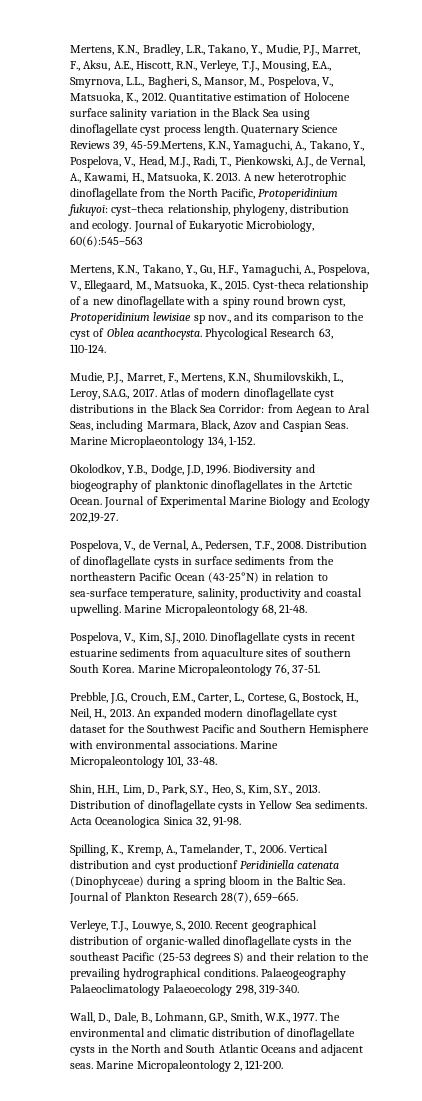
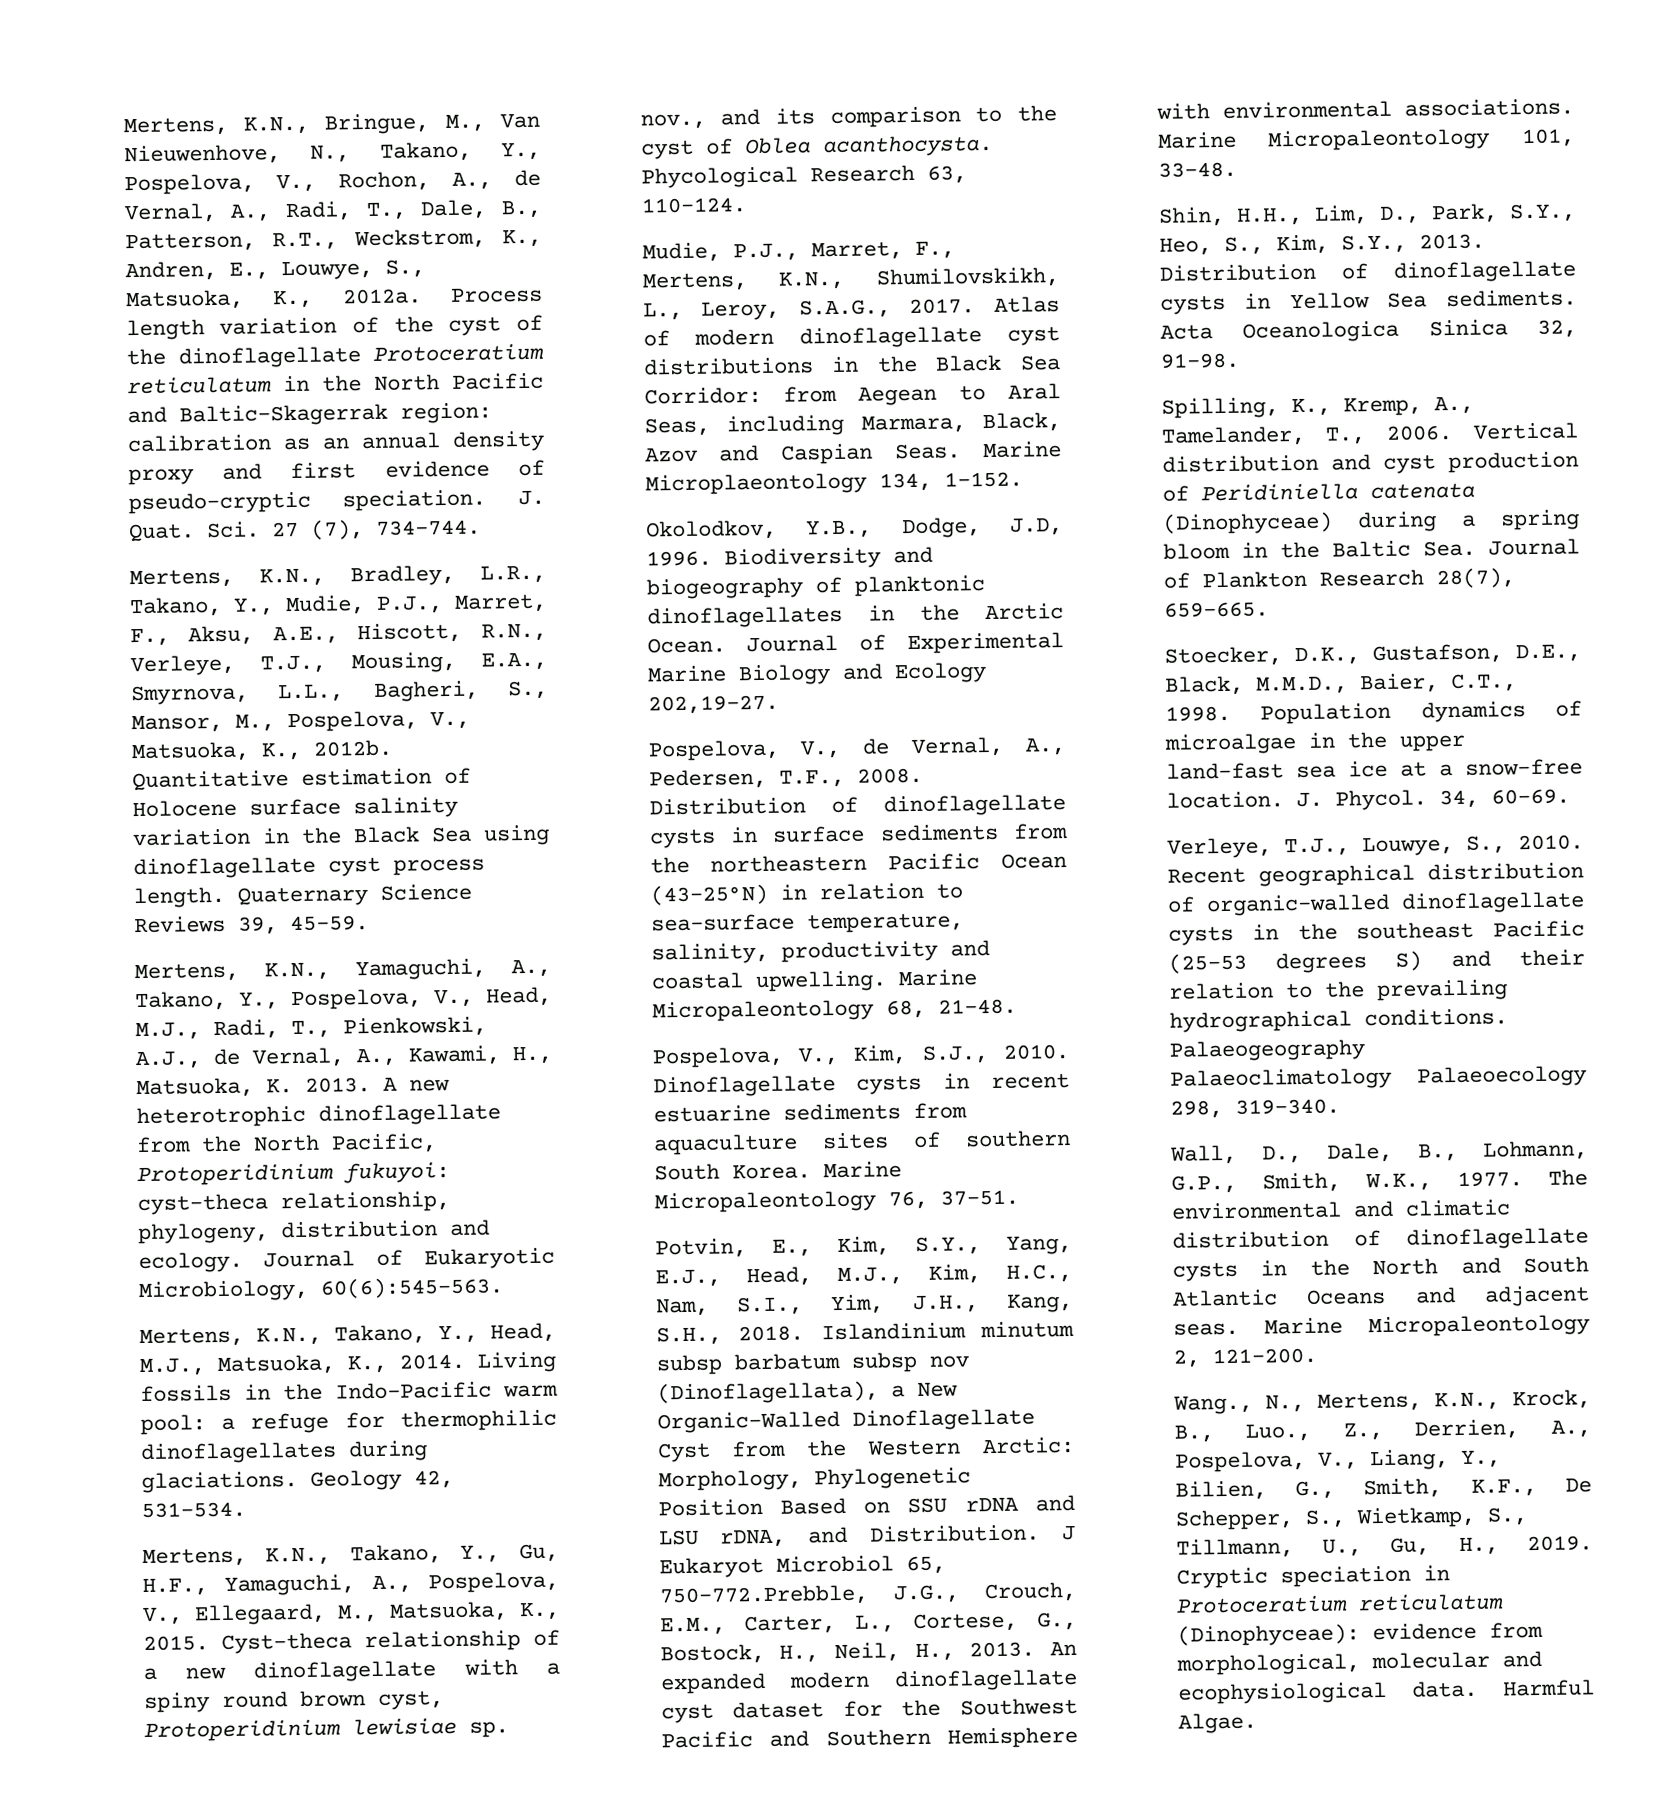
[70,45,140,55] Mertens, K.N., -> [122,112,540,137] [123,141,541,166] [123,169,541,196] [123,199,542,224] [124,228,542,253] [124,259,425,282] [124,286,543,311] [125,314,543,341] [125,343,544,369] [126,372,544,395] [126,402,492,427] [126,430,545,453] [127,459,545,486] [127,489,545,515] [127,519,481,543] [128,567,325,589] Mertens, K.N., Bringue, M., Van Nieuwenhove, N., Takano, Y., Pospelova, V., Rochon, A., de Vernal, A., Radi, T., Dale, B., Patterson, R.T., Weckstrom, K., Andren, E., Louwye, S., Matsuoka, K., 2012a. Process length variation of the cyst of the dinoflagellate Protoceratium reticulatum in the North Pacific and Baltic-Skagerrak region: calibration as an annual density proxy and first evidence of pseudo-cryptic speciation. J. Quat. Sci. 27 (7), 734–744. // Mertens, K.N.,
[141,92,166,101] 2012. -> [312,739,393,757] 2012b.
[130,141,205,151] 45-59.Mertens, -> [289,915,369,932] [133,962,239,983] 45-59. // Mertens,
[70,236,144,247] 60(6):545–563 -> [319,1276,503,1299] [138,1322,556,1348] [138,1351,556,1377] [139,1381,558,1403] [139,1409,557,1436] [139,1440,428,1465] [140,1469,454,1494] [140,1501,246,1519] 60(6):545–563. // Mertens, K.N., Takano, Y., Head, M.J., Matsuoka, K., 2014. Living fossils in the Indo-Pacific warm pool: a refuge for thermophilic dinoflagellates during glaciations. Geology 42, 531-534.
[193,315,205,324] sp -> [468,1721,509,1738] sp.
[318,481,352,489] Artctic -> [985,603,1064,621] Arctic
[70,692,109,703] Prebble, -> [654,1235,1072,1259] [654,1264,1072,1288] [655,1293,1073,1317] [655,1320,1074,1346] [655,1352,969,1376] [656,1380,958,1405] [656,1408,1035,1434] [656,1436,1075,1463] [657,1467,971,1492] [657,1494,1075,1517] [658,1524,1076,1548] [658,1555,946,1579] [658,1584,868,1607] Potvin, E., Kim, S.Y., Yang, E.J., Head, M.J., Kim, H.C., Nam, S.I., Yim, J.H., Kang, S.H., 2018. Islandinium minutum subsp barbatum subsp nov (Dinoflagellata), a New Organic-Walled Dinoflagellate Cyst from the Western Arctic: Morphology, Phylogenetic Position Based on SSU rDNA and LSU rDNA, and Distribution. J Eukaryot Microbiol 65, 750-772.Prebble,
[177,860,238,872] productionf -> [1448,451,1579,474] [1161,485,1189,502] production of
(299, 897) none -> [1163,643,1581,667] [1164,673,1517,696] [1164,700,1582,725] [1163,731,1466,755] [1165,758,1583,780] [1165,788,1570,811] // Stoecker, D.K., Gustafson, D.E., Black, M.M.D., Baier, C.T., 1998. Population dynamics of microalgae in the upper land-fast sea ice at a snow-free location. J. Phycol. 34, 60-69.
(284, 1064) none -> [1172,1389,1591,1415] [1173,1419,1591,1443] [1174,1449,1501,1473] [1174,1477,1592,1501] [1174,1506,1528,1531] [1175,1535,1593,1559] [1175,1565,1450,1589] [1175,1593,1504,1614] [1176,1621,1543,1647] [1175,1650,1542,1676] [1177,1679,1595,1705] [1177,1712,1257,1734] // Wang., N., Mertens, K.N., Krock, B., Luo., Z., Derrien, A., Pospelova, V., Liang, Y., Bilien, G., Smith, K.F., De Schepper, S., Wietkamp, S., Tillmann, U., Gu, H., 2019. Cryptic speciation in Protoceratium reticulatum (Dinophyceae): evidence from morphological, molecular and ecophysiological data. Harmful Algae.

